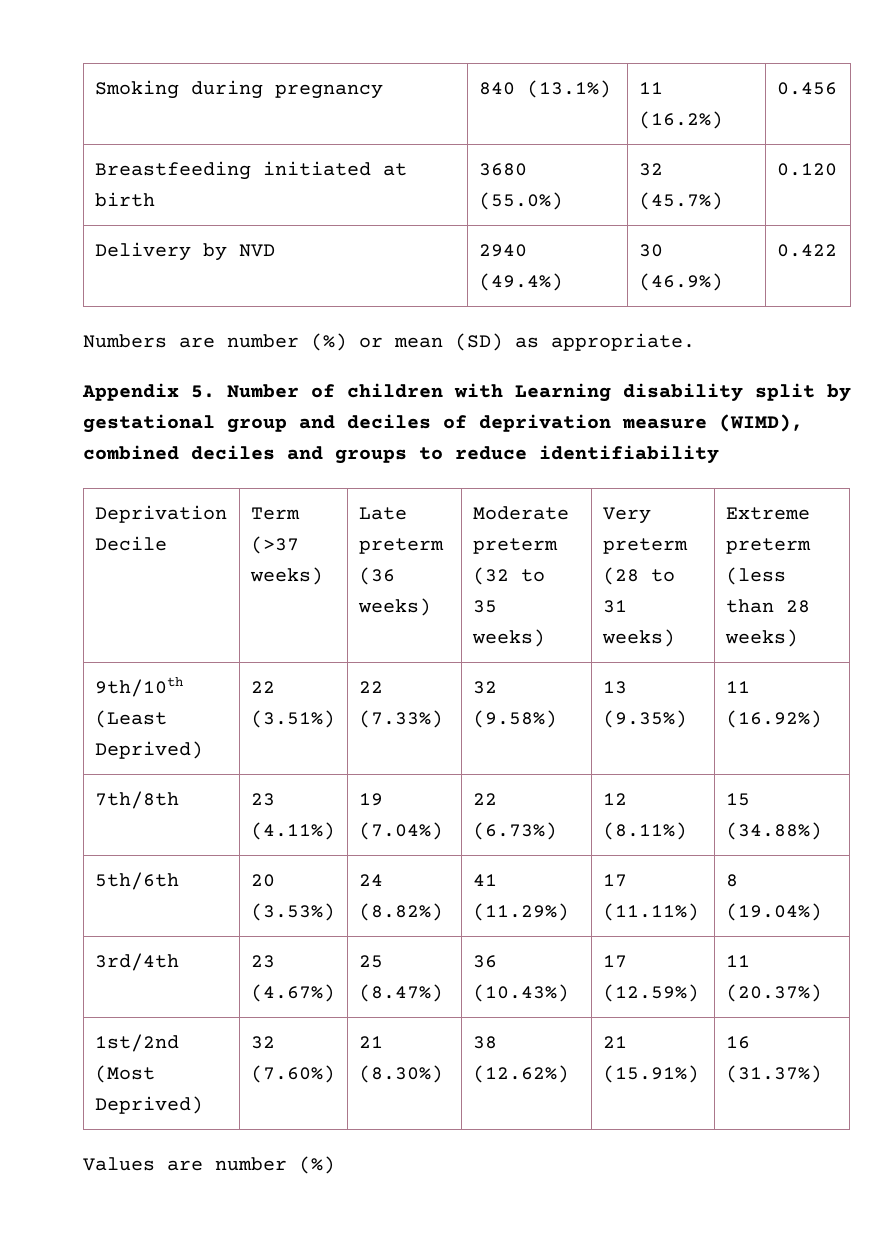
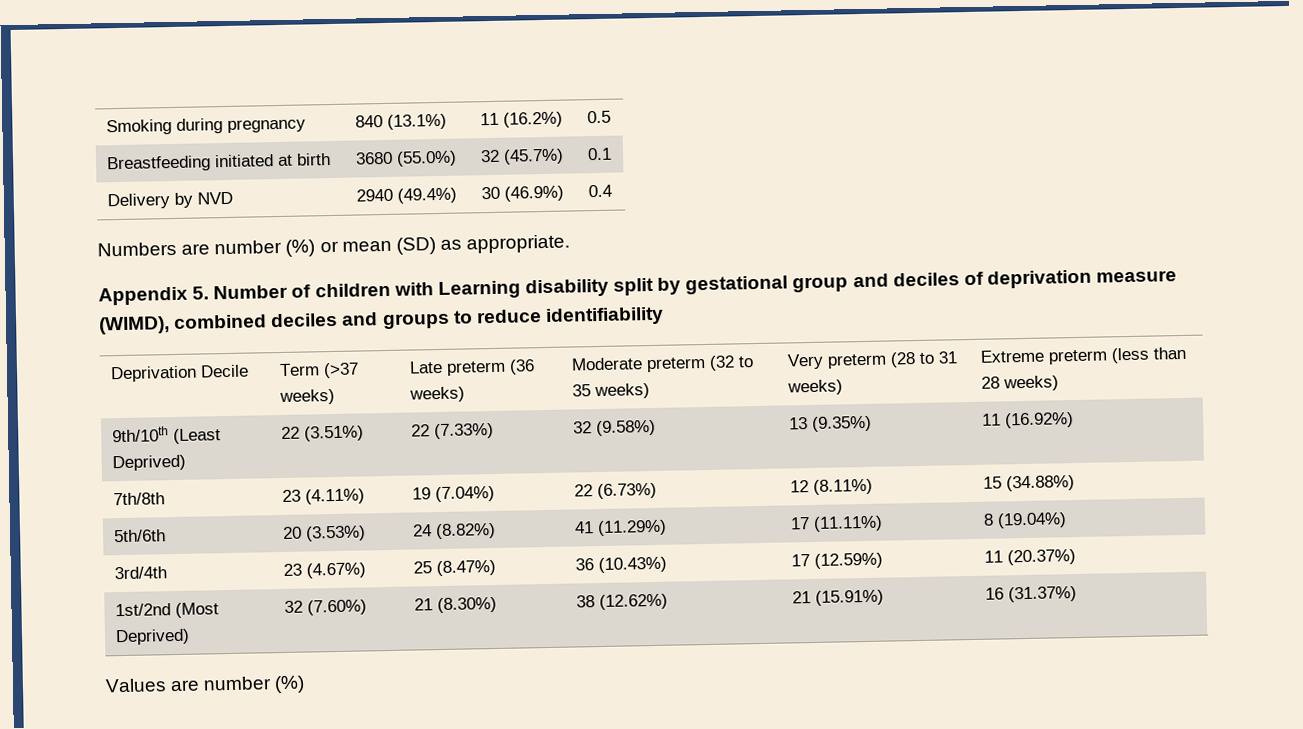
[776,82,837,95] 0.456 -> [587,110,612,124] 0.5
[776,163,837,176] 0.120 -> [587,147,613,161] 0.1
[776,244,837,257] 0.422 -> [588,184,613,198] 0.4

